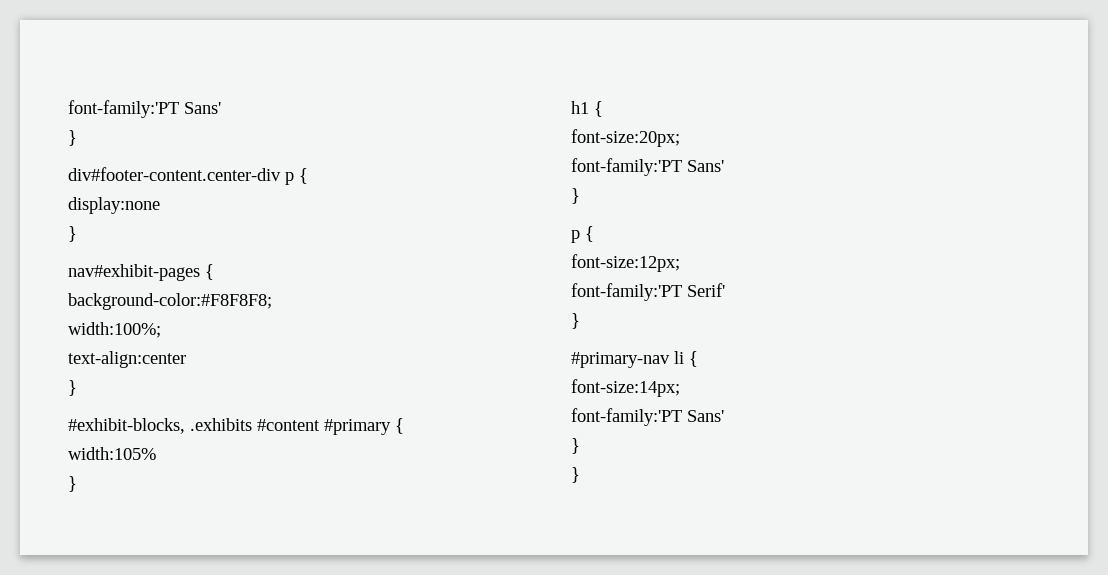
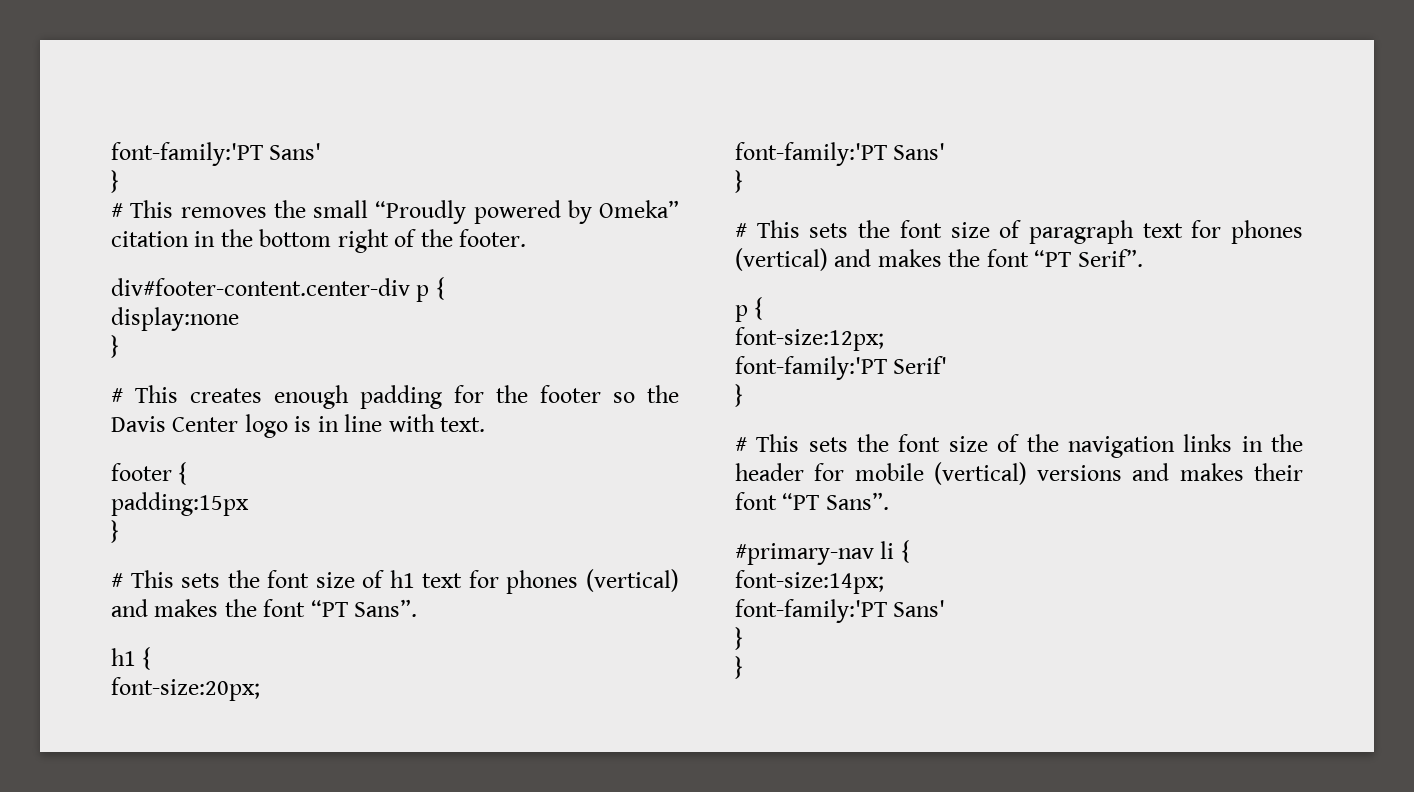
[68,100,221,118] [68,130,77,146] font-family:'PT Sans' // } -> [111,142,322,166] [111,170,119,193] [111,200,679,224] [111,229,527,253] font-family:'PT Sans' // } // # This removes the small “Proudly powered by Omeka” citation in the bottom right of the footer.
[68,264,214,281] [68,293,272,310] [68,322,161,338] [68,351,186,368] [68,380,77,396] [68,418,404,435] [68,447,156,460] [68,476,77,492] nav#exhibit-pages { // background-color:#F8F8F8; // width:100%; // text-align:center // } // #exhibit-blocks, .exhibits #content #primary { // width:105% // } -> [111,385,679,409] [111,414,486,438] [111,462,187,485] [111,492,249,516] [111,520,119,543] [111,569,679,594] [111,599,418,617] # This creates enough padding for the footer so the Davis Center logo is in line with text. // footer { // padding:15px // } // # This sets the font size of h1 text for phones (vertical) and makes the font “PT Sans”.
(580, 196) none -> [735,220,1303,244] [735,248,1143,271] // # This sets the font size of paragraph text for phones (vertical) and makes the font “PT Serif”.
(580, 321) none -> [735,434,1303,458] [735,462,1303,485] [735,492,889,510] // # This sets the font size of the navigation links in the header for mobile (vertical) versions and makes their font “PT Sans”.

